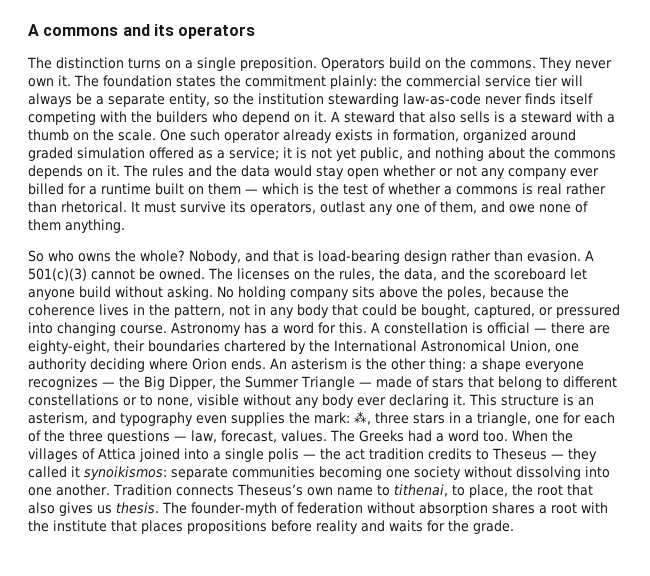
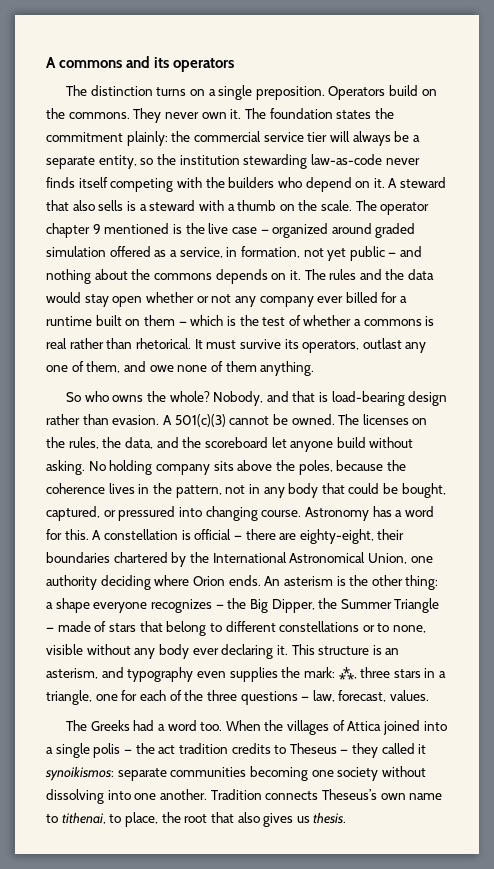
[160,129,459,143] One such operator already exists in formation, -> [355,200,430,215] [46,223,269,238] The operator chapter 9 mentioned is the live case —
[229,147,403,161] service; it is not yet public, -> [179,246,397,261] service, in formation, not yet public —
(327, 436) none -> (430, 695) //
[162,502,608,516] [28,520,514,534] The founder-myth of federation without absorption shares a root with the institute that places propositions before reality and waits for the grade. -> (347, 818) none

